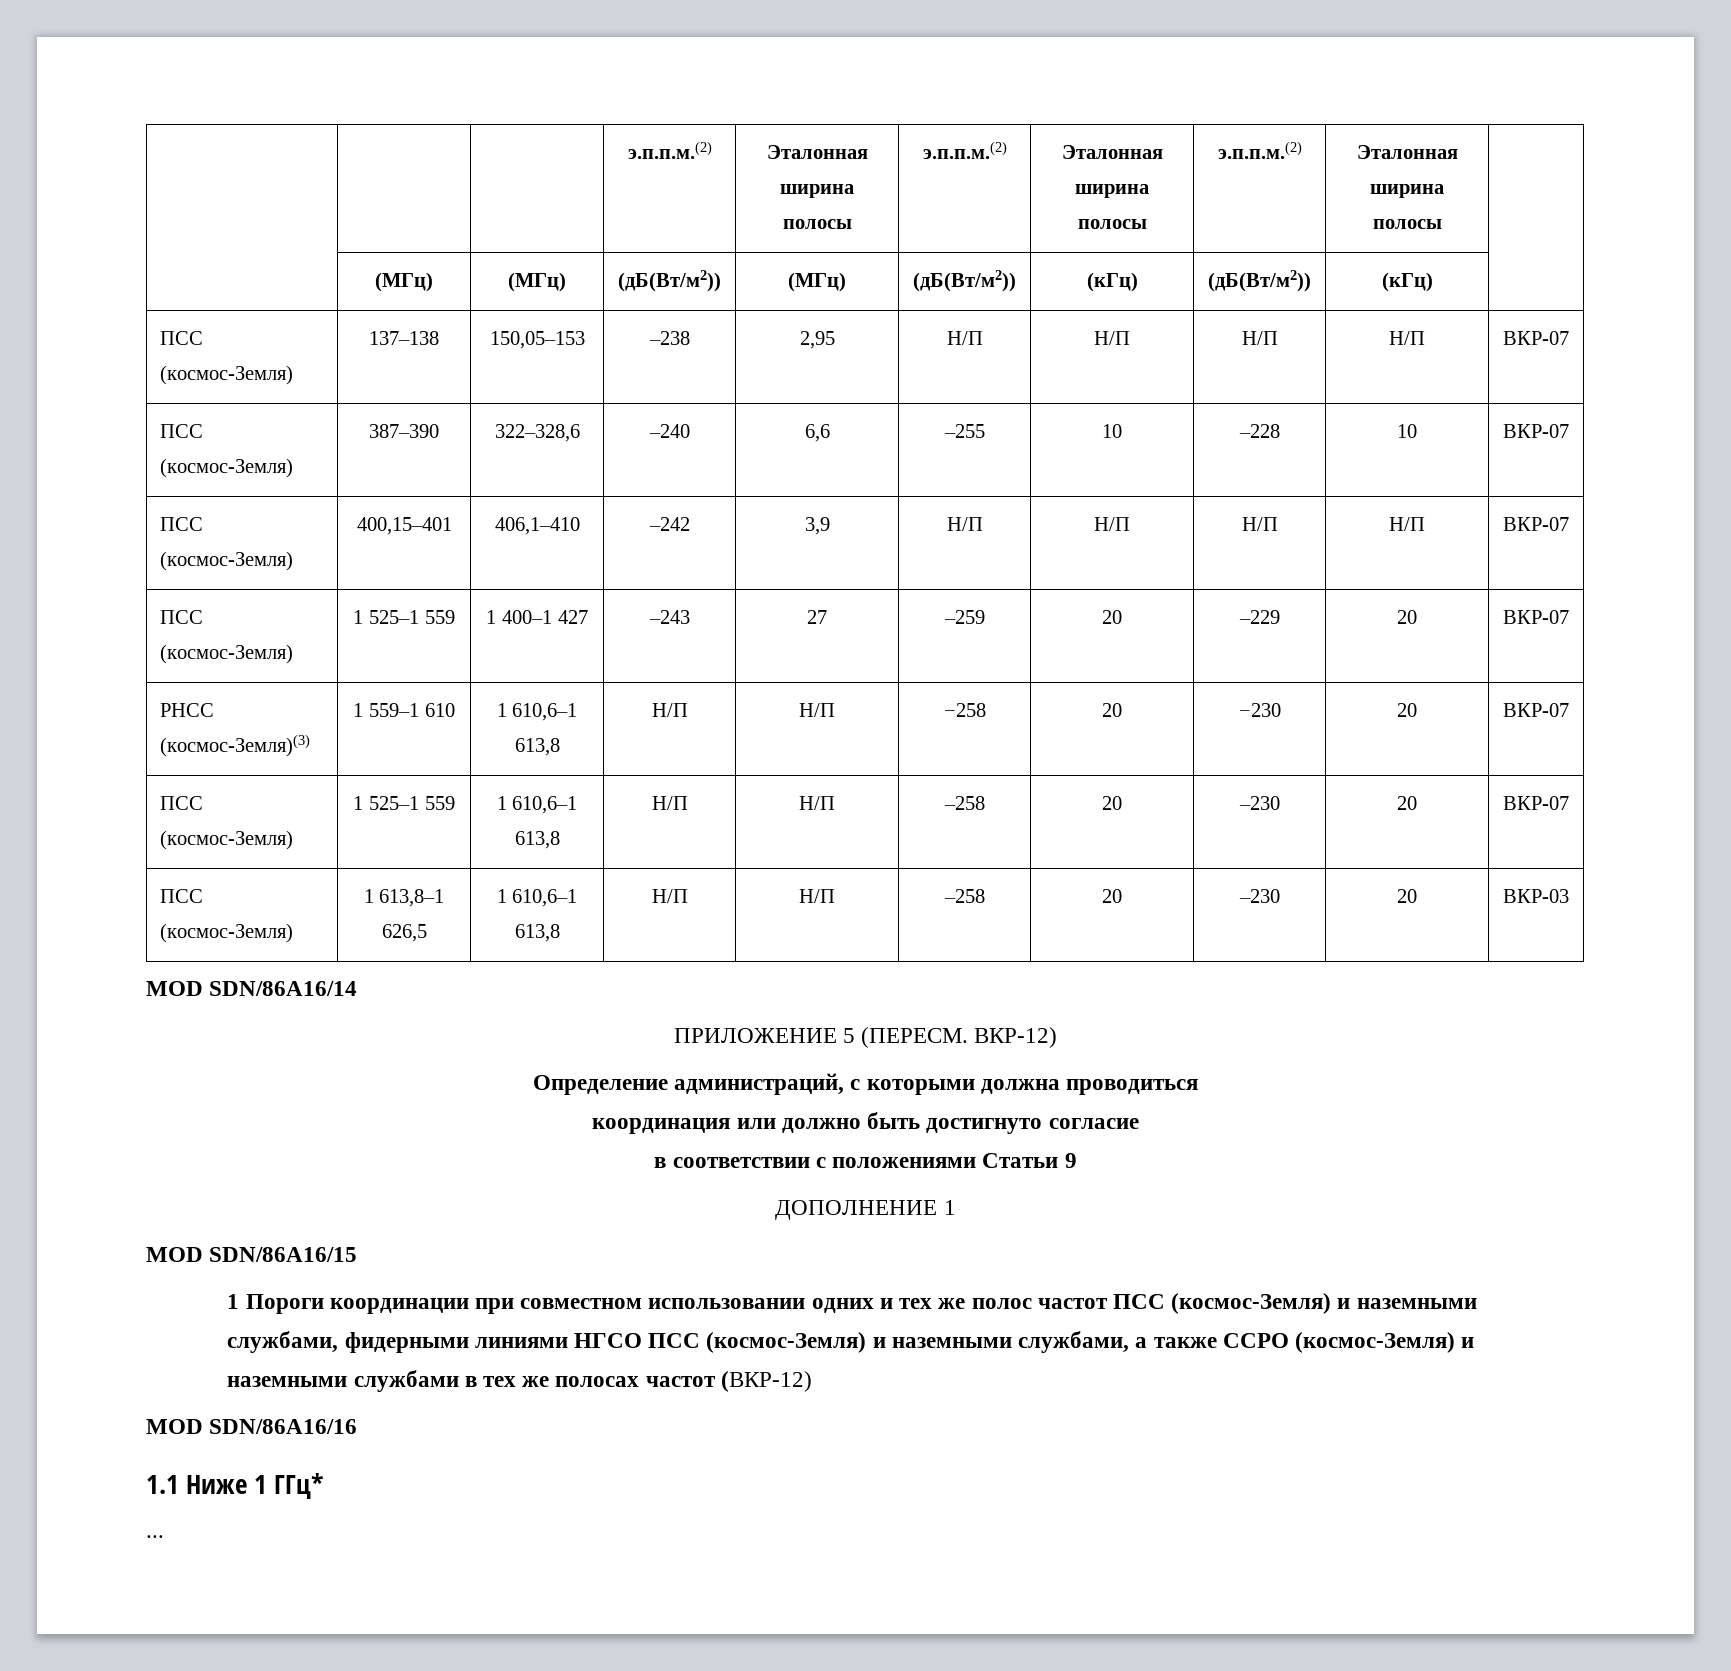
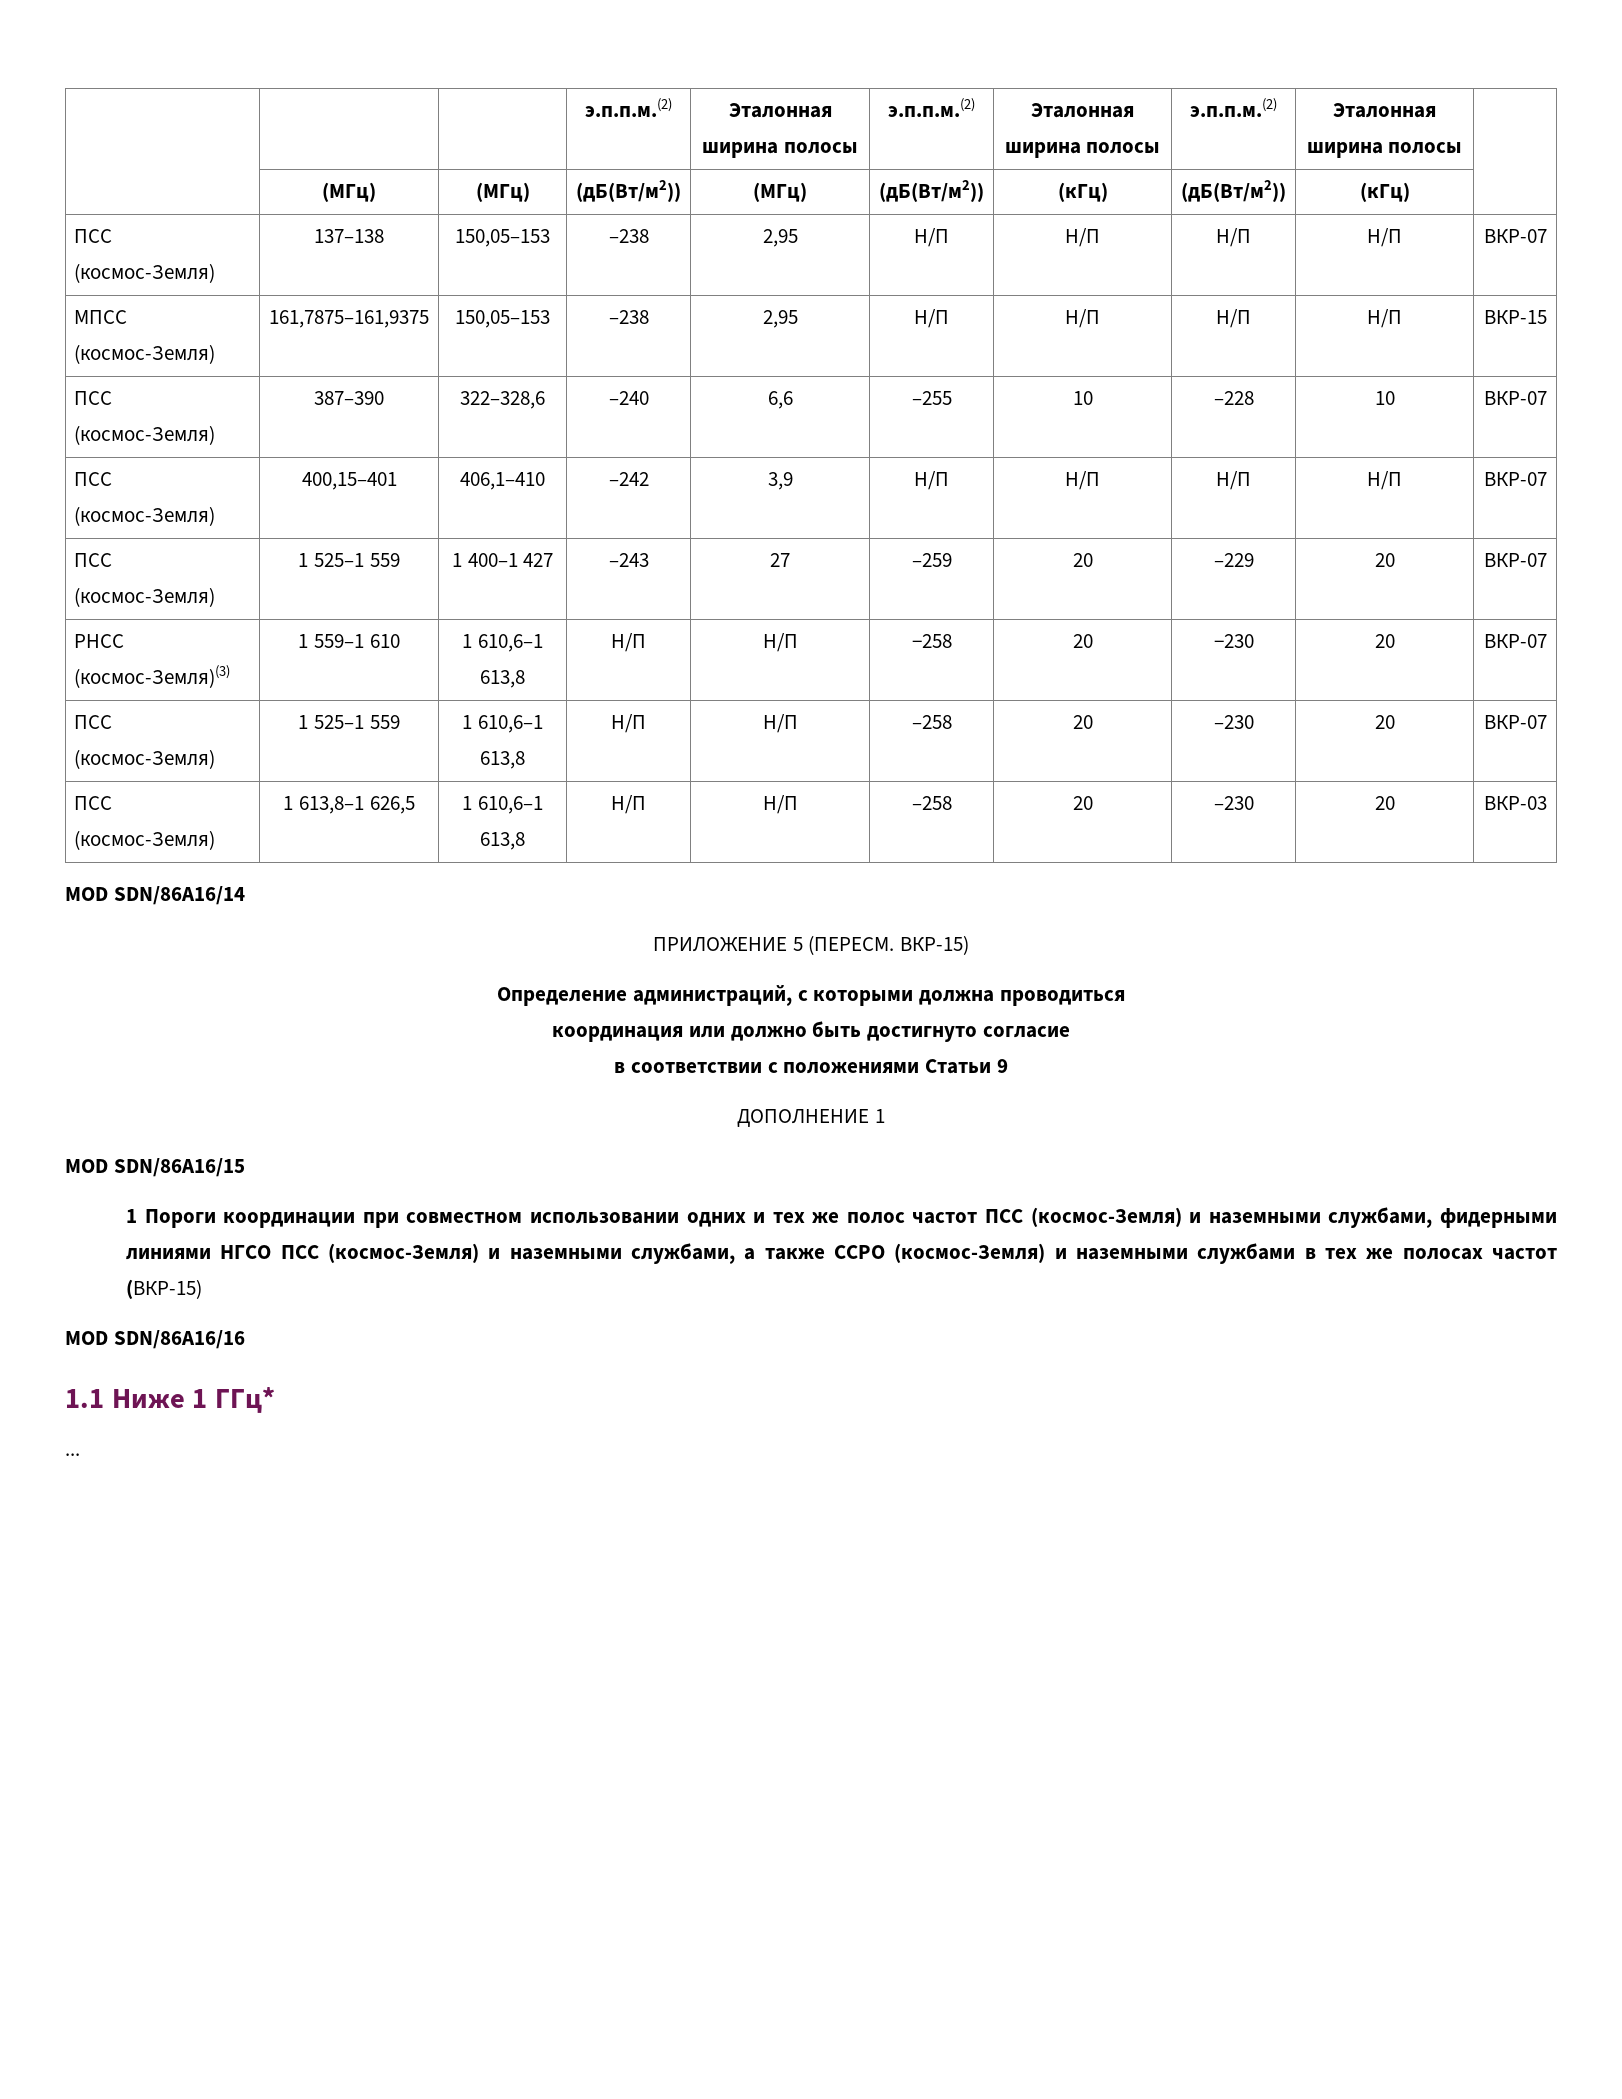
(1569, 338) none -> [74,310,128,324] [74,344,216,364] [269,310,429,328] [455,310,550,328] [608,310,649,324] [762,310,798,328] [914,309,949,328] [1065,309,1100,328] [1216,309,1251,328] [1367,309,1402,328] [1483,310,1547,324] // МПСС (космос-Земля) | 161,7875–161,9375 | 150,05–153 | –238 | 2,95 | Н/П | Н/П | Н/П | Н/П | ВКР-15
[974,1027,1058,1048] ВКР-12) -> [900,935,970,955] ВКР-15)
[720,1371,812,1392] (ВКР-12) -> [126,1279,203,1299] (ВКР-15)

